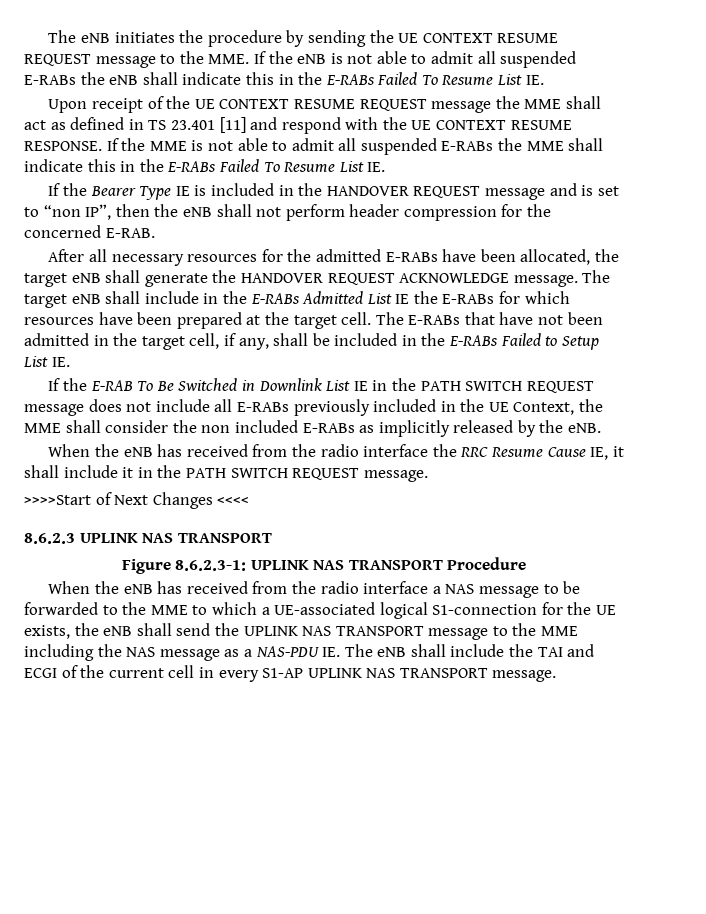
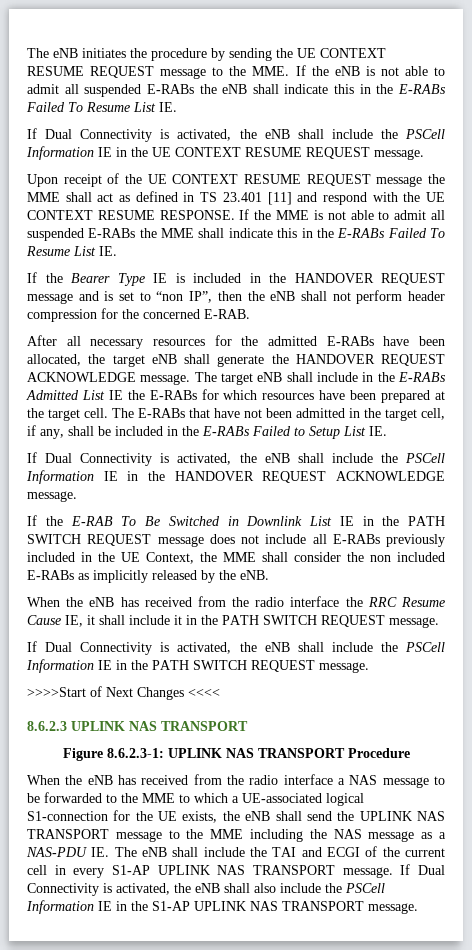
(544, 80) none -> [27,128,446,142] [26,146,424,160] // If Dual Connectivity is activated, the eNB shall include the PSCell Information IE in the UE CONTEXT RESUME REQUEST message.
(70, 362) none -> [27,452,446,466] [26,470,445,484] [27,491,77,502] // If Dual Connectivity is activated, the eNB shall include the PSCell Information IE in the HANDOVER REQUEST ACKNOWLEDGE message.
(428, 476) none -> [27,641,446,655] [26,659,369,673] // If Dual Connectivity is activated, the eNB shall include the PSCell Information IE in the PATH SWITCH REQUEST message.
(557, 676) none -> [400,864,446,875] [27,883,385,896] [26,900,418,914] If Dual Connectivity is activated, the eNB shall also include the PSCell Information IE in the S1-AP UPLINK NAS TRANSPORT message.

